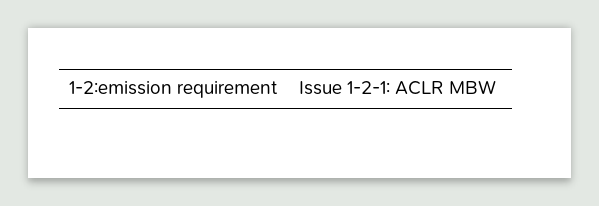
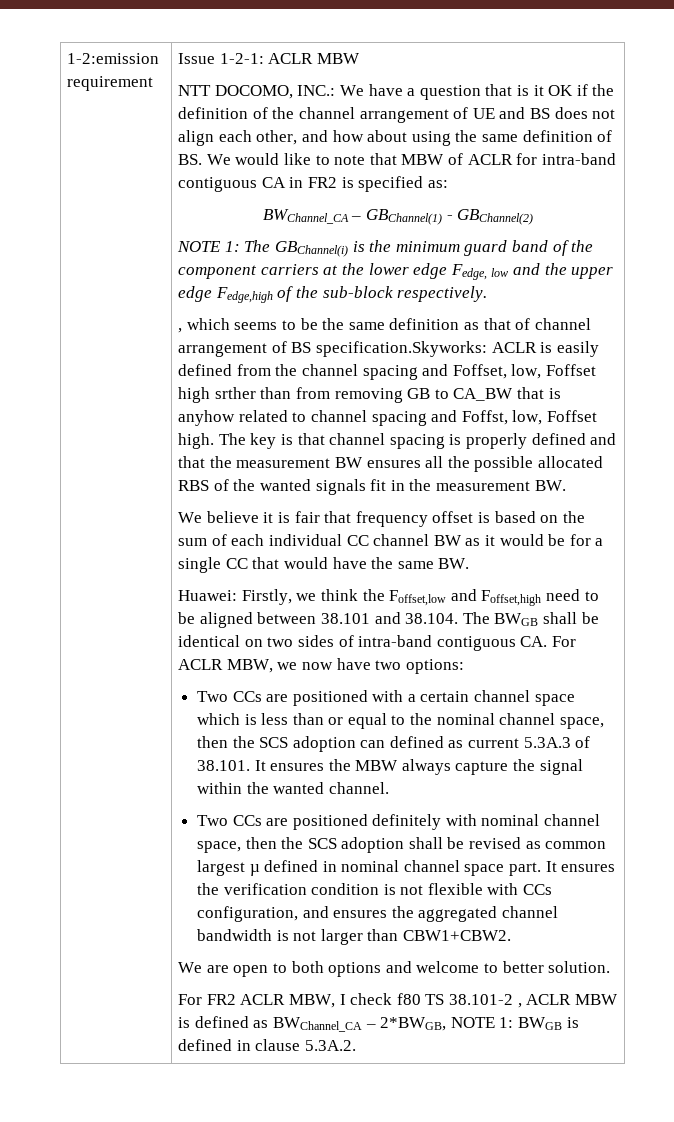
(497, 87) none -> [178,84,615,100] [178,107,616,123] [178,130,613,146] [178,153,616,165] [178,176,448,192] [262,209,534,225] [177,240,594,257] [178,263,614,280] [178,286,488,303] [178,318,591,333] [178,341,599,357] [178,364,596,380] [178,387,561,403] [178,410,597,426] [178,433,617,449] [178,456,603,472] [178,479,566,495] [178,511,585,527] [178,534,604,546] [178,557,470,573] [178,589,599,606] [178,612,599,628] [178,635,576,651] [178,658,464,674] [196,690,575,706] [196,713,604,729] [196,736,591,752] [196,759,583,775] [196,782,389,794] [196,814,601,830] [196,837,607,853] [196,860,616,876] [196,883,553,895] [196,906,558,922] [196,929,511,945] [178,961,611,977] [178,993,618,1008] [178,1016,579,1032] [178,1039,356,1051] // NTT DOCOMO, INC.: We have a question that is it OK if the definition of the channel arrangement of UE and BS does not align each other, and how about using the same definition of BS. We would like to note that MBW of ACLR for intra-band contiguous CA in FR2 is specified as: // BWChannel_CA – GBChannel(1) - GBChannel(2) // NOTE 1: The GBChannel(i) is the minimum guard band of the component carriers at the lower edge Fedge, low and the upper edge Fedge,high of the sub-block respectively. // , which seems to be the same definition as that of channel arrangement of BS specification.Skyworks: ACLR is easily defined from the channel spacing and Foffset, low, Foffset high srther than from removing GB to CA_BW that is anyhow related to channel spacing and Foffst, low, Foffset high. The key is that channel spacing is properly defined and that the measurement BW ensures all the possible allocated RBS of the wanted signals fit in the measurement BW. // We believe it is fair that frequency offset is based on the sum of each individual CC channel BW as it would be for a single CC that would have the same BW. // Huawei: Firstly, we think the Foffset,low and Foffset,high need to be aligned between 38.101 and 38.104. The BWGB shall be identical on two sides of intra-band contiguous CA. For ACLR MBW, we now have two options: // Two CCs are positioned with a certain channel space which is less than or equal to the nominal channel space, then the SCS adoption can defined as current 5.3A.3 of 38.101. It ensures the MBW always capture the signal within the wanted channel. // Two CCs are positioned definitely with nominal channel space, then the SCS adoption shall be revised as common largest µ defined in nominal channel space part. It ensures the verification condition is not flexible with CCs configuration, and ensures the aggregated channel bandwidth is not larger than CBW1+CBW2. // We are open to both options and welcome to better solution. // For FR2 ACLR MBW, I check f80 TS 38.101-2 , ACLR MBW is defined as BWChannel_CA – 2*BWGB, NOTE 1: BWGB is defined in clause 5.3A.2.

